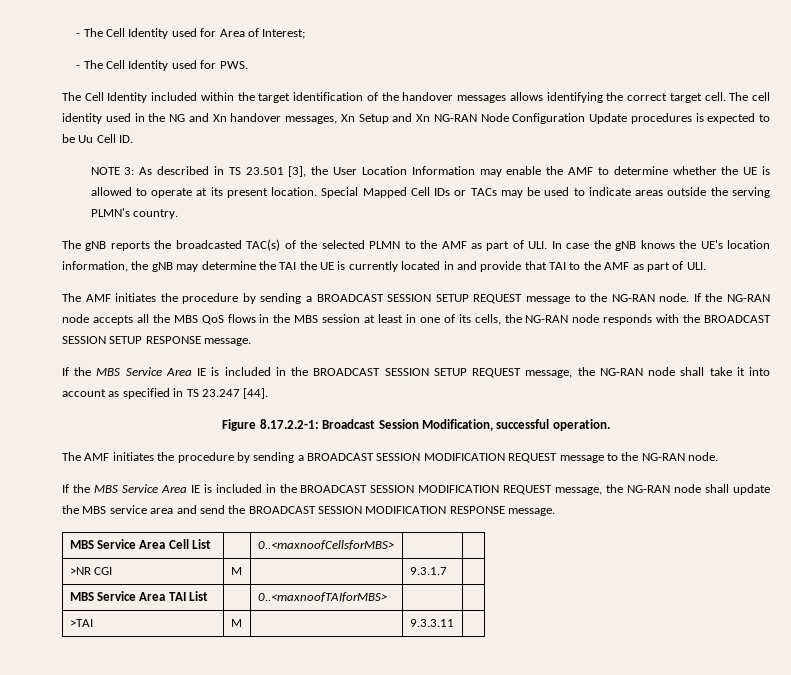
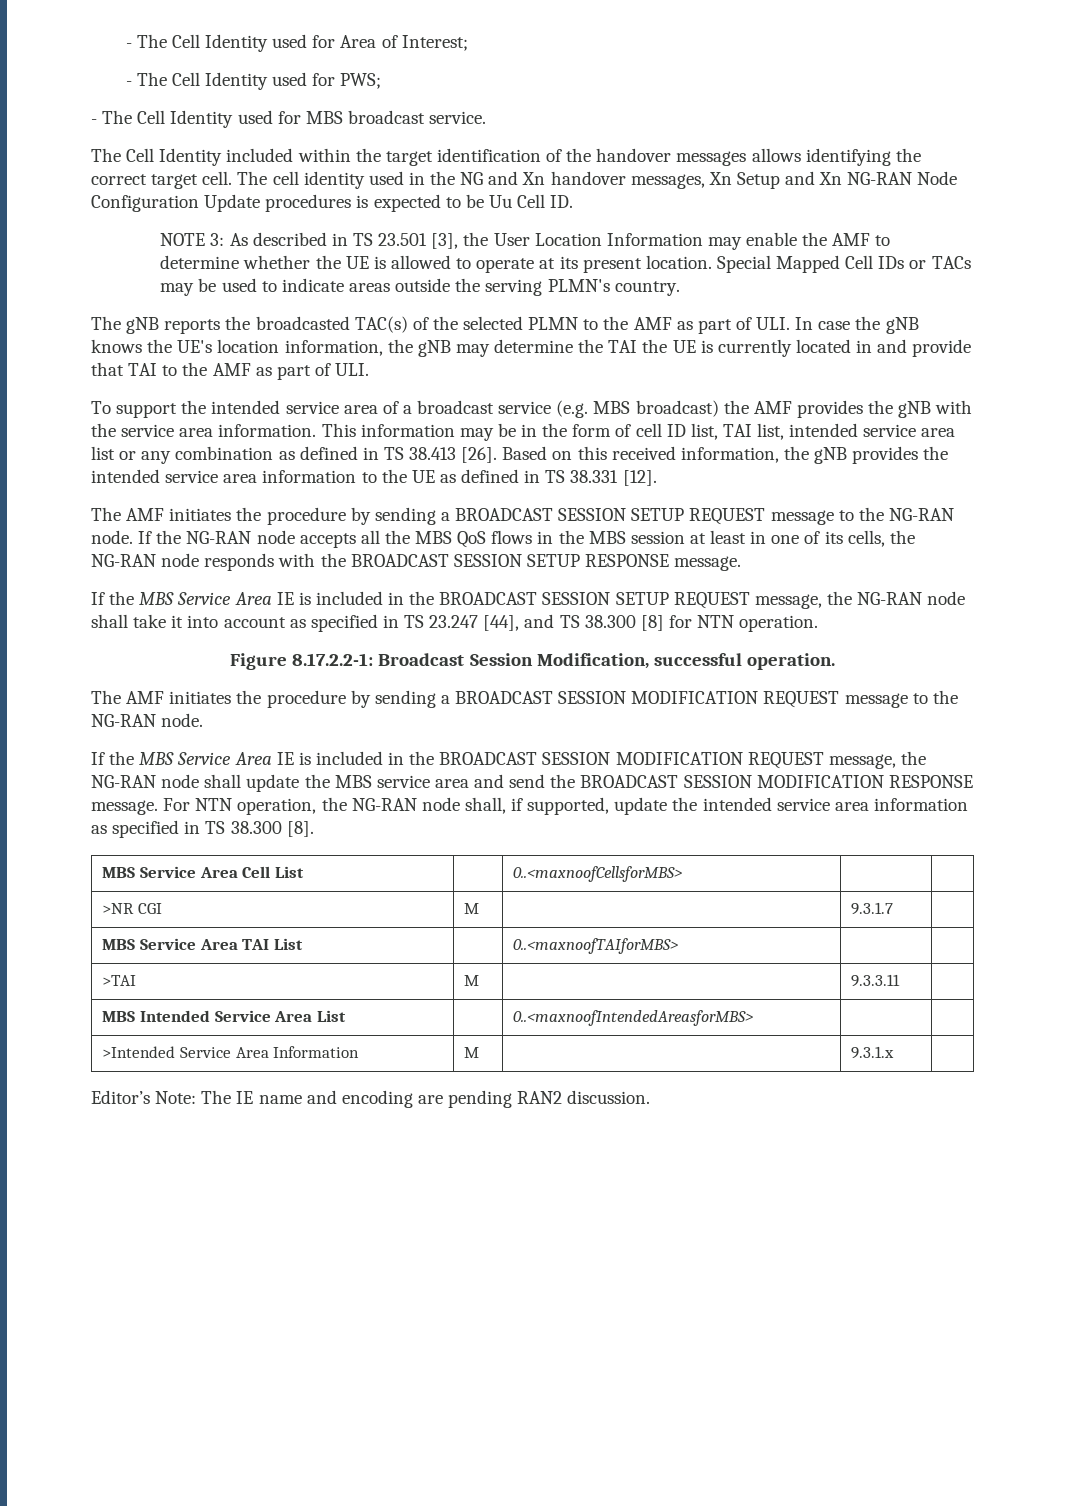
[219,61,248,69] PWS. -> [340,73,382,89] [91,110,487,128] PWS; // - The Cell Identity used for MBS broadcast service.
(706, 266) none -> [91,400,973,418] [91,423,956,441] [91,446,949,464] [91,469,657,486] // To support the intended service area of a broadcast service (e.g. MBS broadcast) the AMF provides the gNB with the service area information. This information may be in the form of cell ID list, TAI list, intended service area list or any combination as defined in TS 38.413 [26]. Based on this received information, the gNB provides the intended service area information to the UE as defined in TS 38.331 [12].
[243,388,269,399] [44]. -> [483,614,819,632] [44], and TS 38.300 [8] for NTN operation.
(556, 512) none -> [163,797,968,815] [91,820,314,838] For NTN operation, the NG-RAN node shall, if supported, update the intended service area information as specified in TS 38.300 [8].
(454, 623) none -> [102,1010,346,1022] [513,1010,754,1026] [102,1046,360,1058] [464,1047,480,1058] [851,1046,895,1059] [91,1090,651,1108] // MBS Intended Service Area List | | 0..<maxnoofIntendedAreasforMBS> | | // >Intended Service Area Information | M | | 9.3.1.x | // Editor’s Note: The IE name and encoding are pending RAN2 discussion.

